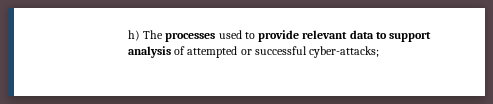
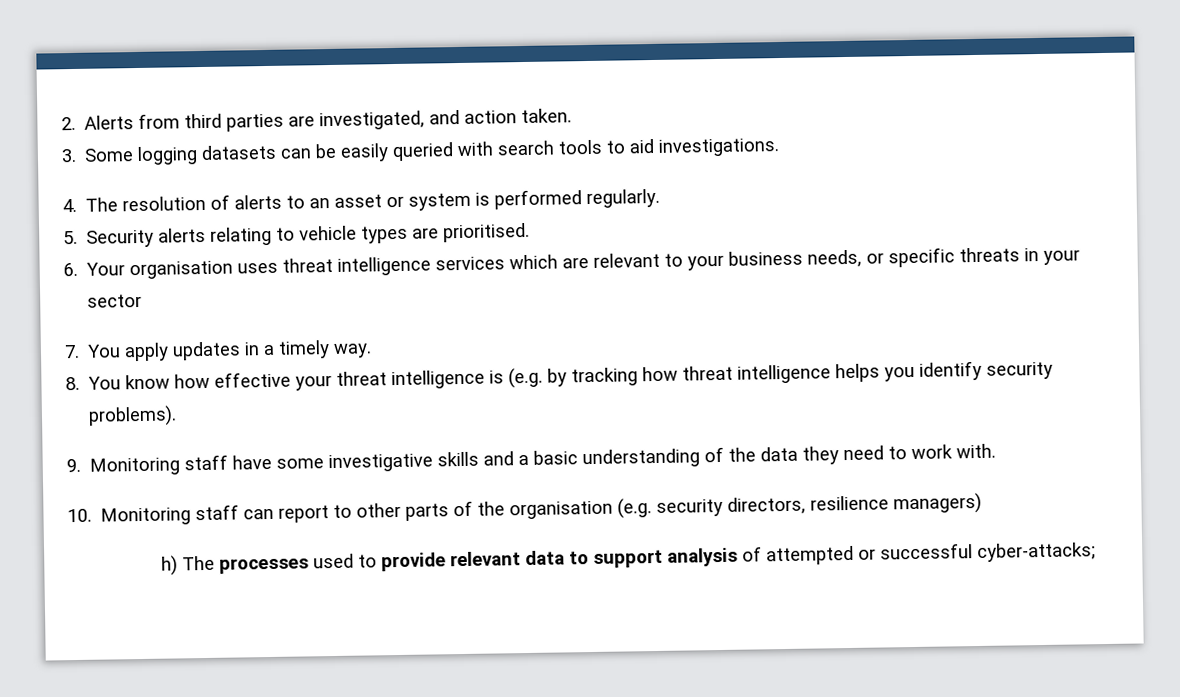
(127, 35) none -> [61,108,573,132] [61,138,781,165] [62,188,661,213] [63,222,531,248] [63,247,1081,280] [87,293,143,308] [64,340,373,362] [65,360,1054,391] [88,405,178,427] [66,443,997,476] [67,492,983,526] 2. Alerts from third parties are investigated, and action taken. // 3. Some logging datasets can be easily queried with search tools to aid investigations. // 4. The resolution of alerts to an asset or system is performed regularly. // 5. Security alerts relating to vehicle types are prioritised. // 6. Your organisation uses threat intelligence services which are relevant to your business needs, or specific threats in your sector // 7. You apply updates in a timely way. // 8. You know how effective your threat intelligence is (e.g. by tracking how threat intelligence helps you identify security problems). // 9. Monitoring staff have some investigative skills and a basic understanding of the data they need to work with. // 10. Monitoring staff can report to other parts of the organisation (e.g. security directors, resilience managers) //

